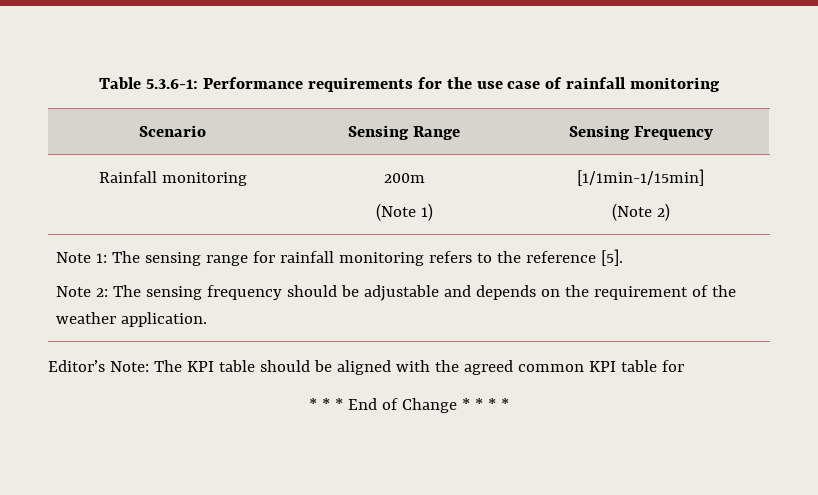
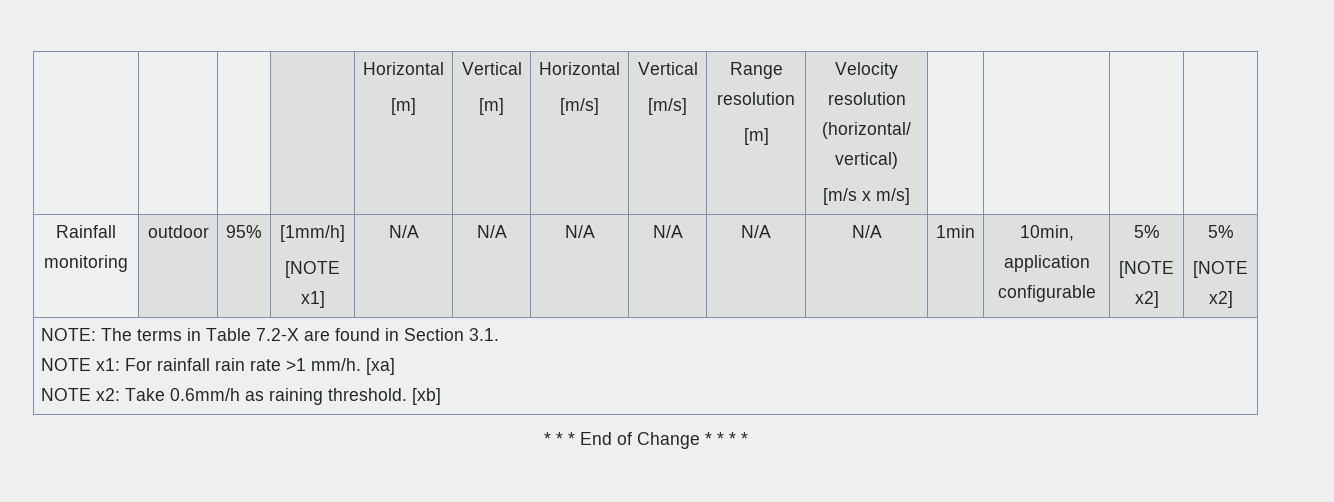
[98,77,721,92] [139,125,206,137] [348,125,460,140] [568,125,713,140] [98,171,247,186] [383,173,425,183] [375,203,433,221] [576,169,704,186] [611,203,670,221] [55,249,623,266] [55,285,736,301] [55,312,207,327] [48,360,684,375] Table 5.3.6-1: Performance requirements for the use case of rainfall monitoring // Scenario | Sensing Range | Sensing Frequency // Rainfall monitoring | 200m // (Note 1) | [1/1min-1/15min] // (Note 2) // Note 1: The sensing range for rainfall monitoring refers to the reference [5]. // Note 2: The sensing frequency should be adjustable and depends on the requirement of the weather application. // Editor’s Note: The KPI table should be aligned with the agreed common KPI table for -> [363,62,444,75] [391,98,416,115] [461,62,522,75] [479,98,504,115] [539,62,620,75] [560,98,599,115] [637,62,698,75] [648,98,687,115] [729,62,783,79] [717,92,795,105] [743,128,769,145] [835,62,898,79] [827,92,906,105] [822,122,911,139] [835,152,898,169] [823,188,910,205] [56,225,116,238] [44,255,128,272] [147,225,209,238] [226,225,262,238] [280,225,345,242] [285,261,340,278] [300,291,325,308] [388,225,419,238] [476,225,507,238] [564,225,595,238] [652,225,683,238] [741,225,771,238] [851,225,882,238] [936,225,975,238] [1019,225,1074,241] [1003,255,1090,272] [997,285,1096,302] [1133,225,1160,238] [1119,261,1174,278] [1134,291,1159,308] [1207,225,1234,238] [1193,261,1248,278] [1208,291,1233,308] [41,328,500,341] [41,358,396,375] [41,388,442,405] | | | | Horizontal // [m] | Vertical // [m] | Horizontal // [m/s] | Vertical // [m/s] | Range resolution // [m] | Velocity resolution (horizontal/ vertical) // [m/s x m/s] | | | | // Rainfall monitoring | outdoor | 95% | [1mm/h] // [NOTE x1] | N/A | N/A | N/A | N/A | N/A | N/A | 1min | 10min, application configurable | 5% // [NOTE x2] | 5% // [NOTE x2] // NOTE: The terms in Table 7.2-X are found in Section 3.1. // NOTE x1: For rainfall rain rate >1 mm/h. [xa] // NOTE x2: Take 0.6mm/h as raining threshold. [xb]

